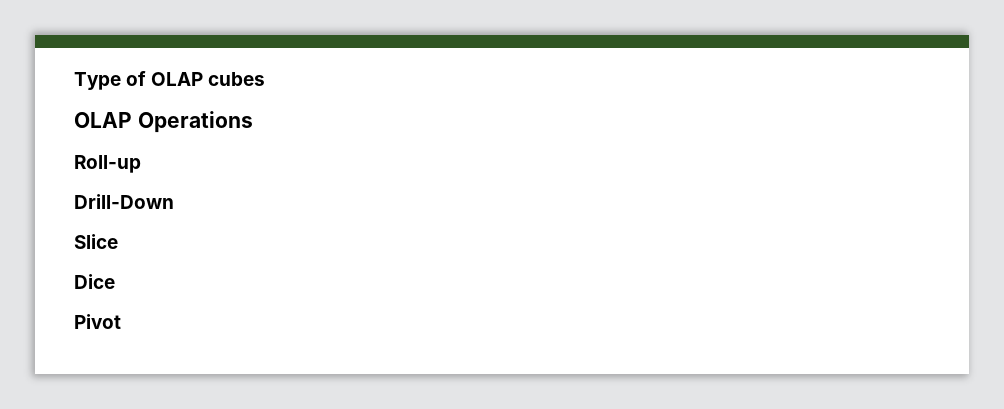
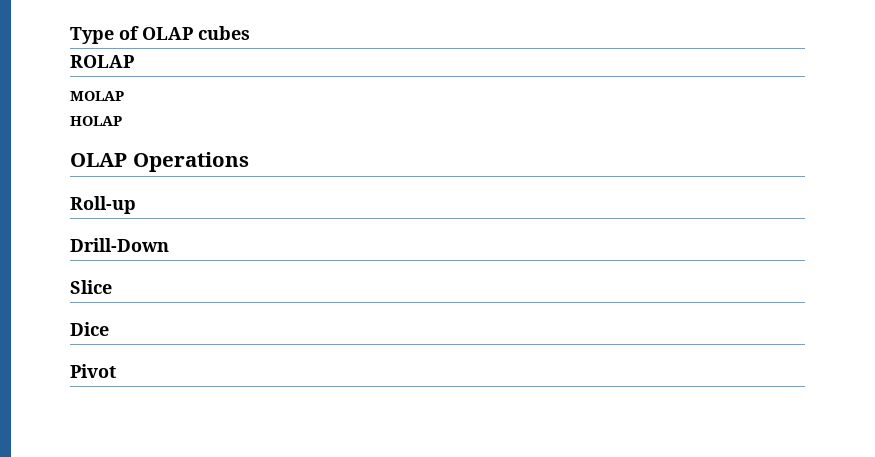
(266, 79) none -> [70,55,134,68] [70,91,124,101] [70,116,122,126] // ROLAP // MOLAP // HOLAP

